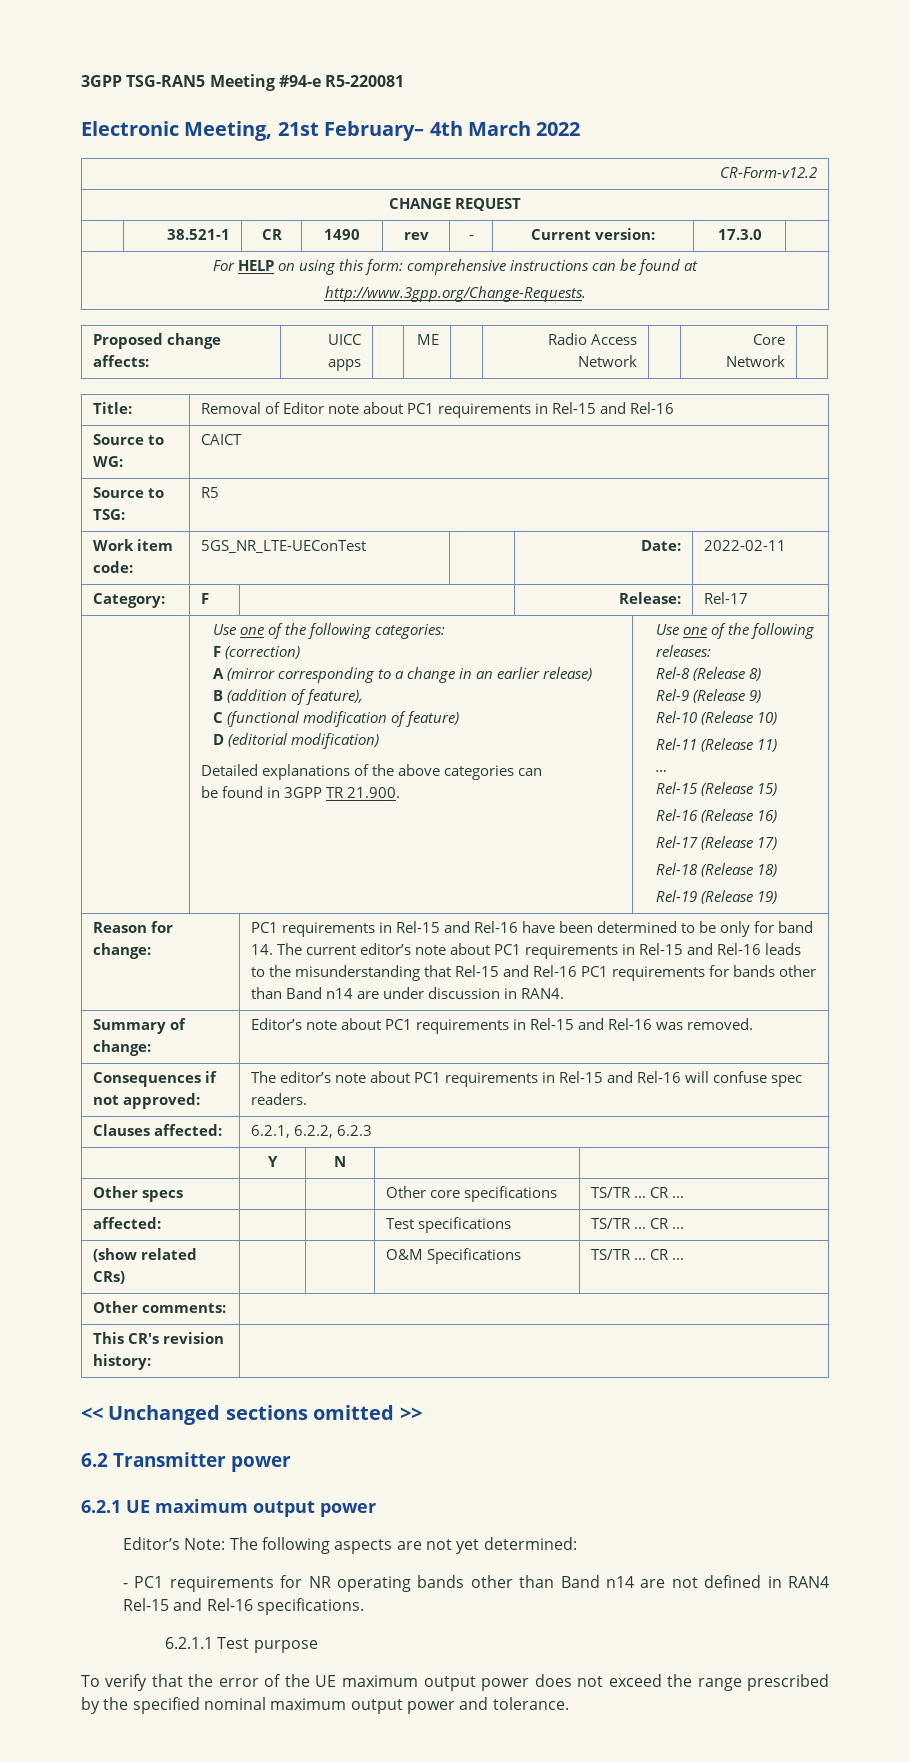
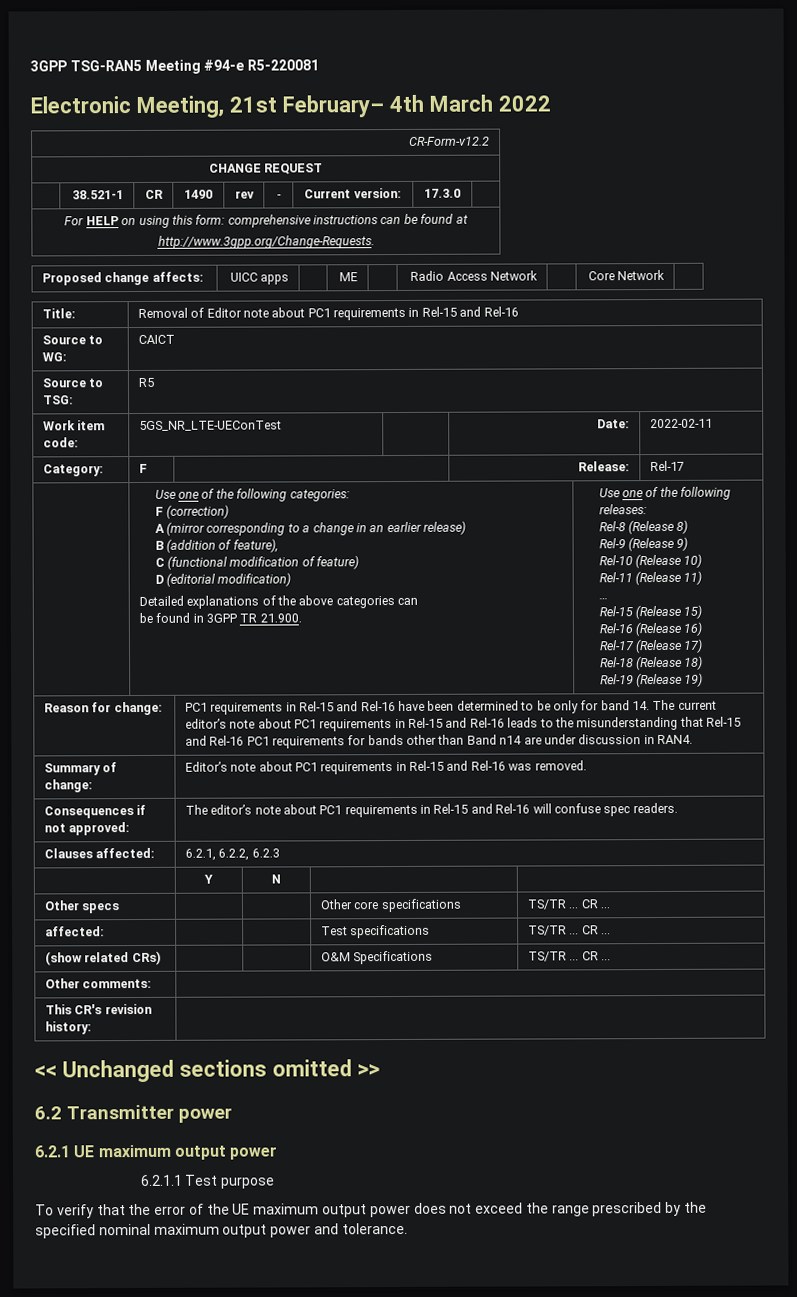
[122,1537,577,1554] [122,1575,829,1592] [122,1598,364,1615] // Editor’s Note: The following aspects are not yet determined: // - PC1 requirements for NR operating bands other than Band n14 are not defined in RAN4 Rel-15 and Rel-16 specifications. -> (278, 1153) none

